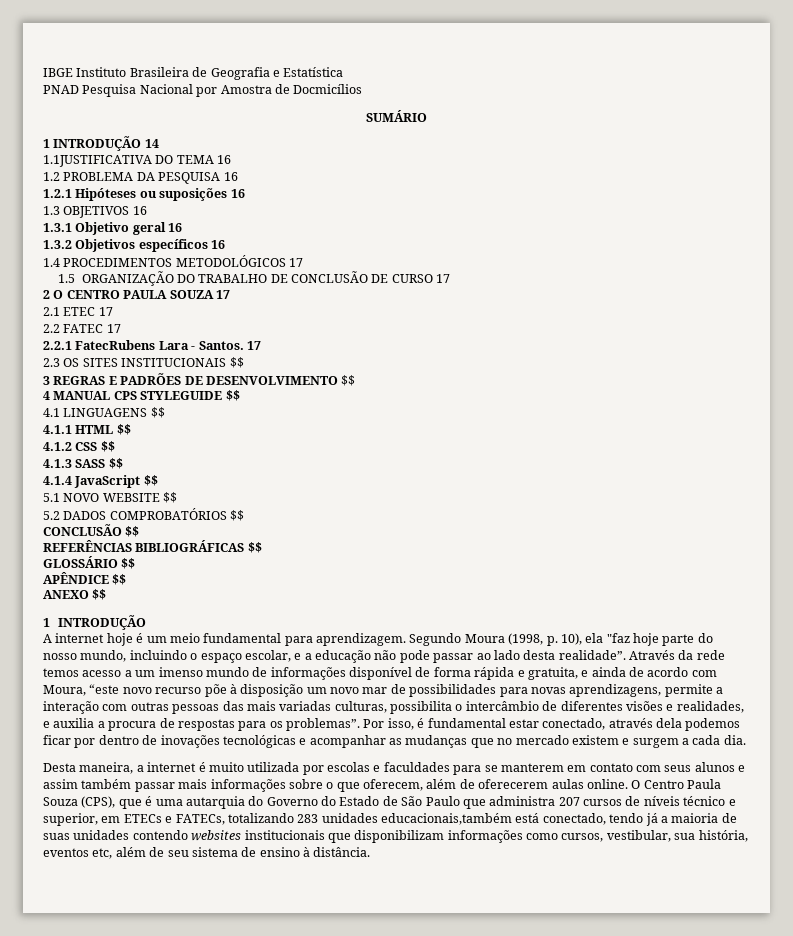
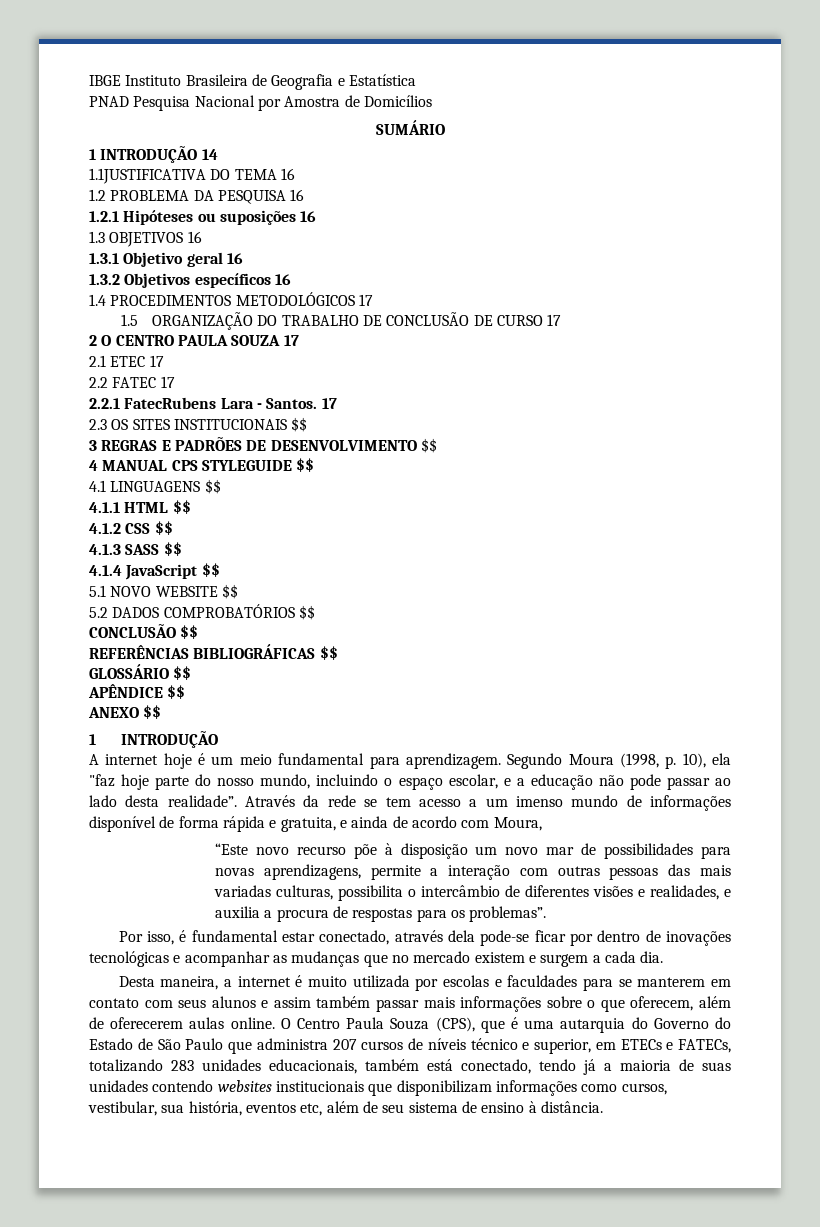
[293,84,363,94] Docmicílios -> [363,95,432,107] Domicílios
[43,668,79,677] temos -> [364,797,411,807] se tem
[89,684,120,694] “este -> [214,843,248,855] // “Este
(360, 724) none -> (547, 914) //
[685,718,741,731] podemos -> [480,930,530,946] pode-se
[381,813,512,825] educacionais,também -> [269,1059,419,1074] educacionais, também

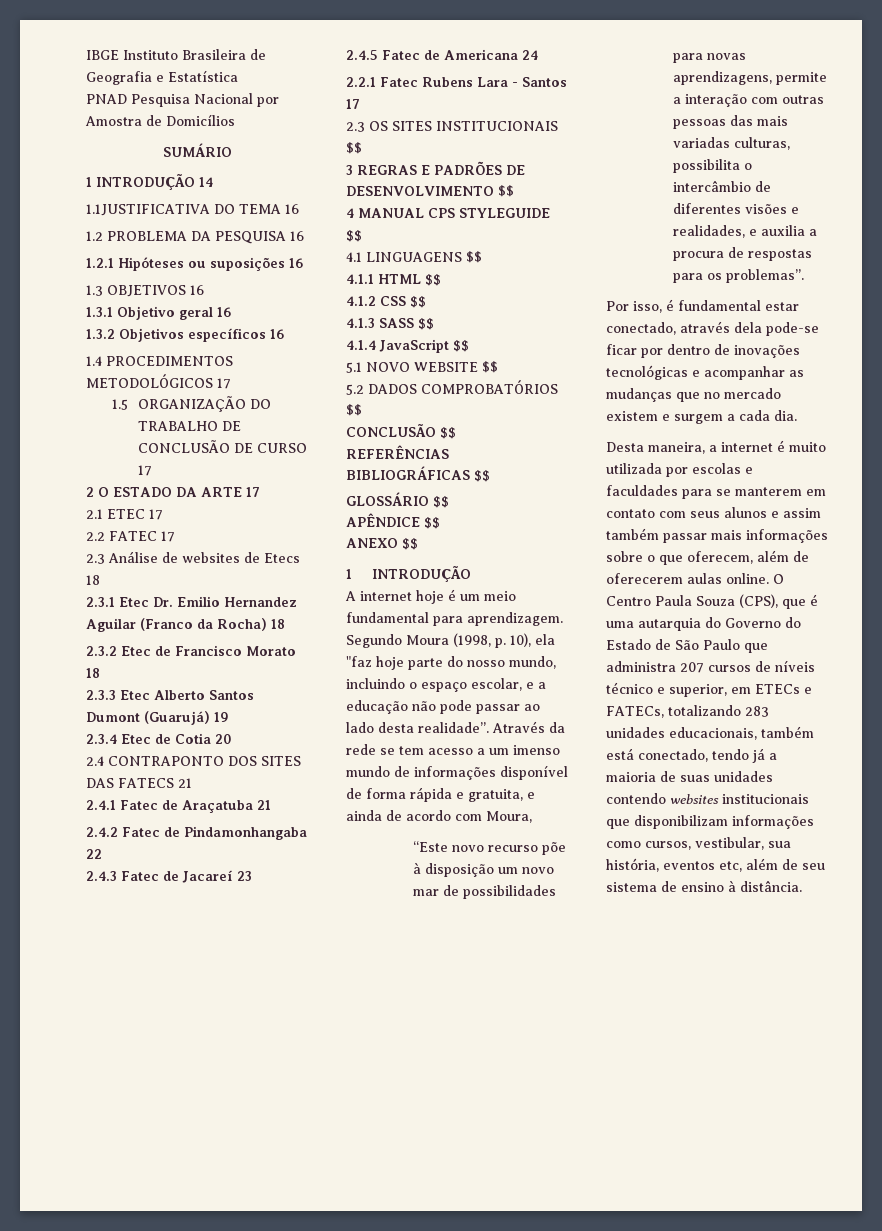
[115,335,281,346] CENTRO PAULA SOUZA -> [113,487,242,497] ESTADO DA ARTE
(175, 382) none -> [86,551,300,564] [86,575,100,585] [86,596,297,607] [86,618,285,632] [86,645,296,656] [86,668,100,678] [86,690,254,700] [86,711,228,725] [86,733,231,744] [86,756,301,766] [86,778,192,788] [86,800,271,813] [86,826,307,840] [86,849,102,859] [86,870,252,883] [346,49,538,60] // 2.3 Análise de websites de Etecs 18 // 2.3.1 Etec Dr. Emilio Hernandez Aguilar (Franco da Rocha) 18 // 2.3.2 Etec de Francisco Morato 18 // 2.3.3 Etec Alberto Santos Dumont (Guarujá) 19 // 2.3.4 Etec de Cotia 20 // 2.4 CONTRAPONTO DOS SITES DAS FATECS 21 // 2.4.1 Fatec de Araçatuba 21 // 2.4.2 Fatec de Pindamonhangaba 22 // 2.4.3 Fatec de Jacareí 23 // 2.4.5 Fatec de Americana 24
[124,397,217,409] FatecRubens -> [380,77,473,87] Fatec Rubens
[266,398,318,409] Santos. -> [522,77,567,87] Santos

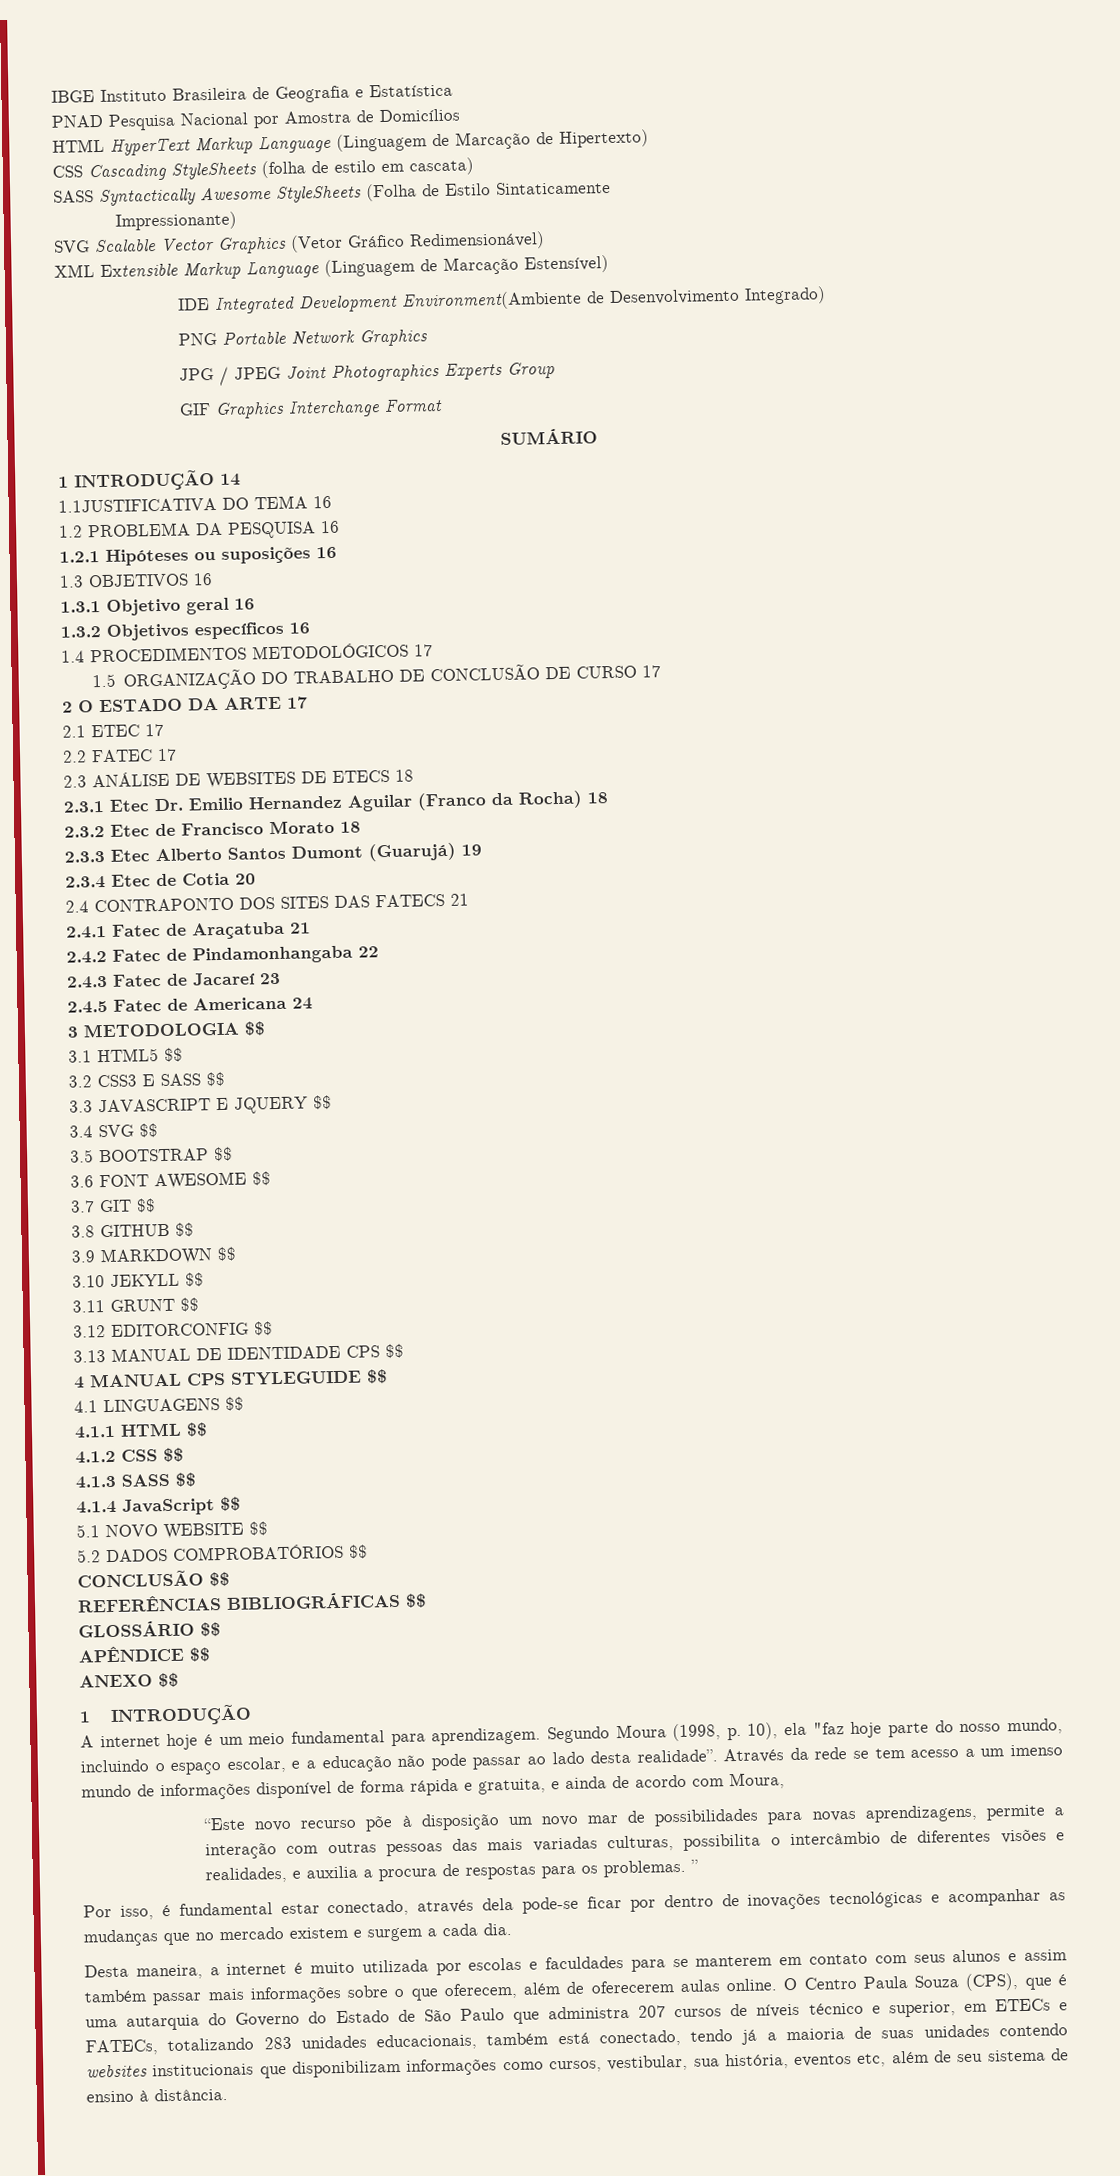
(235, 120) none -> [52,129,649,156] [52,157,474,182] [53,180,611,206] [114,211,237,231] [53,231,545,254] [54,255,609,280] [178,286,827,314] [178,329,429,347] [179,361,556,386] [179,398,444,419] // HTML HyperText Markup Language (Linguagem de Marcação de Hipertexto) // CSS Cascading StyleSheets (folha de estilo em cascata) // SASS Syntactically Awesome StyleSheets (Folha de Estilo Sintaticamente // Impressionante) // SVG Scalable Vector Graphics (Vetor Gráfico Redimensionável) // XML Extensible Markup Language (Linguagem de Marcação Estensível) // IDE Integrated Development Environment(Ambiente de Desenvolvimento Integrado) // PNG Portable Network Graphics // JPG / JPEG Joint Photographics Experts Group // GIF Graphics Interchange Format
[108,551,300,563] Análise de websites de Etecs -> [92,769,390,789] ANÁLISE DE WEBSITES DE ETECS
[346,77,567,87] [346,99,360,109] [346,121,558,132] [346,142,362,154] [346,161,525,175] [346,186,494,196] 2.2.1 Fatec Rubens Lara - Santos 17 // 2.3 OS SITES INSTITUCIONAIS $$ // 3 REGRAS E PADRÕES DE DESENVOLVIMENTO -> [67,1021,266,1038] [68,1047,183,1063] [68,1071,225,1088] [69,1095,332,1114] [69,1123,158,1138] [70,1146,233,1163] [70,1171,271,1190] [70,1198,156,1213] [71,1222,194,1238] [71,1246,236,1266] [72,1272,204,1288] [72,1297,199,1313] [73,1321,273,1338] [73,1345,380,1363] 3 METODOLOGIA $$ // 3.1 HTML5 $$ // 3.2 CSS3 E SASS $$ // 3.3 JAVASCRIPT E JQUERY $$ // 3.4 SVG $$ // 3.5 BOOTSTRAP $$ // 3.6 FONT AWESOME $$ // 3.7 GIT $$ // 3.8 GITHUB $$ // 3.9 MARKDOWN $$ // 3.10 JEKYLL $$ // 3.11 GRUNT $$ // 3.12 EDITORCONFIG $$ // 3.13 MANUAL DE IDENTIDADE CPS
[725,269,804,283] problemas”. -> [603,1859,699,1878] problemas. ”

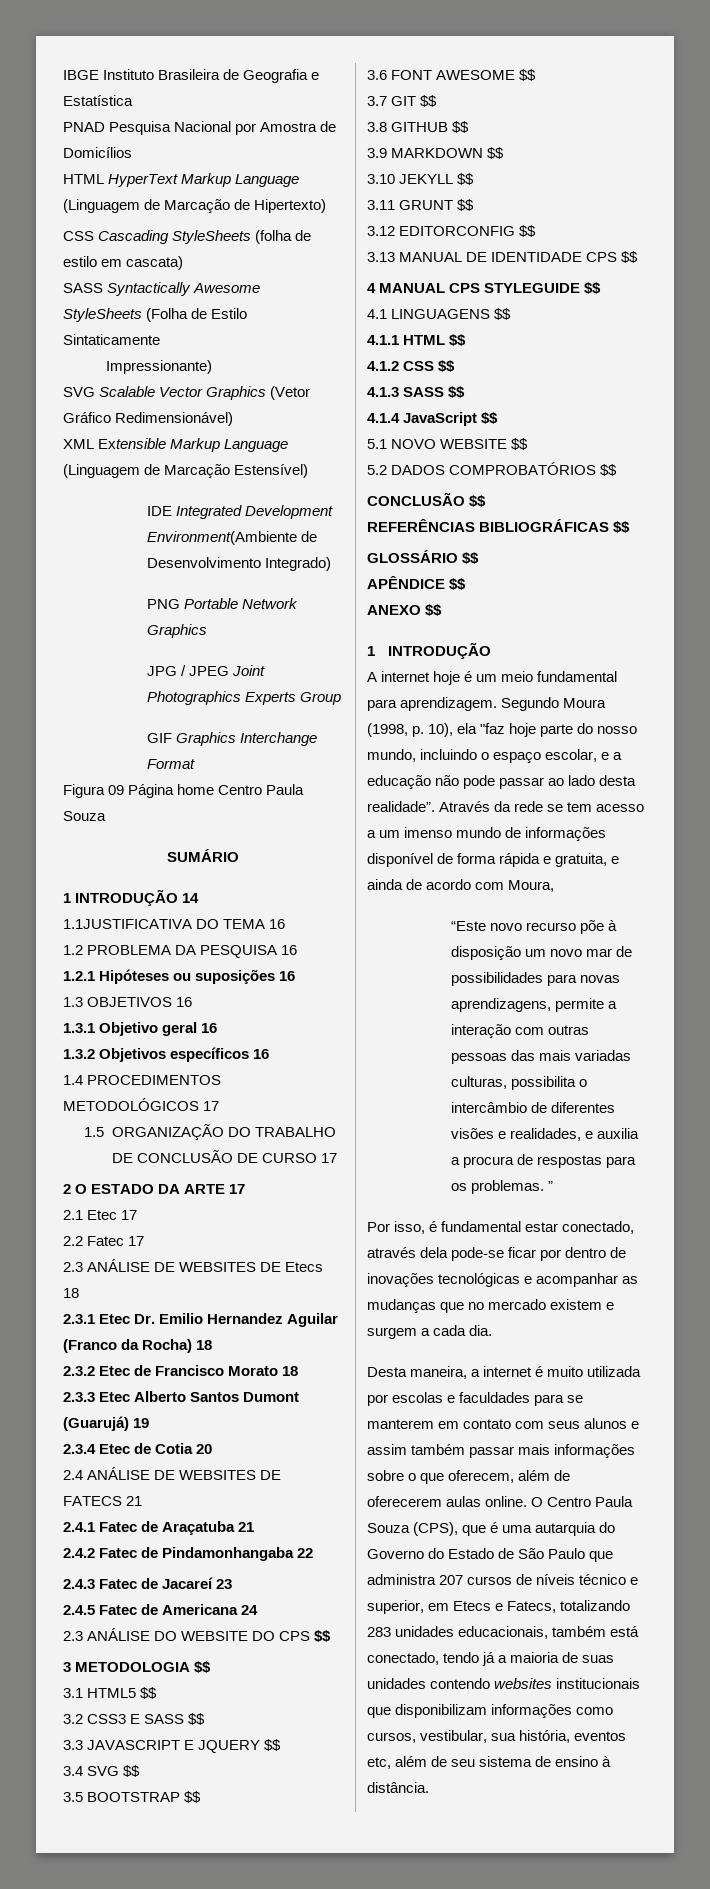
(444, 405) none -> [63,784,305,798] [63,811,106,821] // Figura 09 Página home Centro Paula Souza
[91,724,140,738] ETEC -> [87,1210,118,1220] Etec
[91,749,153,763] FATEC -> [87,1236,125,1246] Fatec
[332,769,390,783] ETECS -> [285,1262,324,1272] Etecs
[94,895,370,913] CONTRAPONTO DOS SITES DAS -> [87,1467,282,1480] ANÁLISE DE WEBSITES DE
(313, 1003) none -> [63,1628,332,1642] // 2.3 ANÁLISE DO WEBSITE DO CPS $$
[994,1998,1069,2012] [85,2039,158,2056] ETECs e FATECs, -> [453,1601,557,1613] Etecs e Fatecs,

